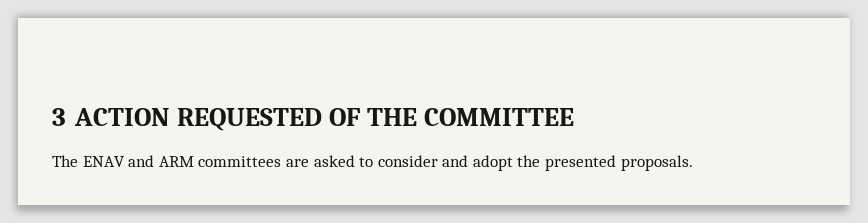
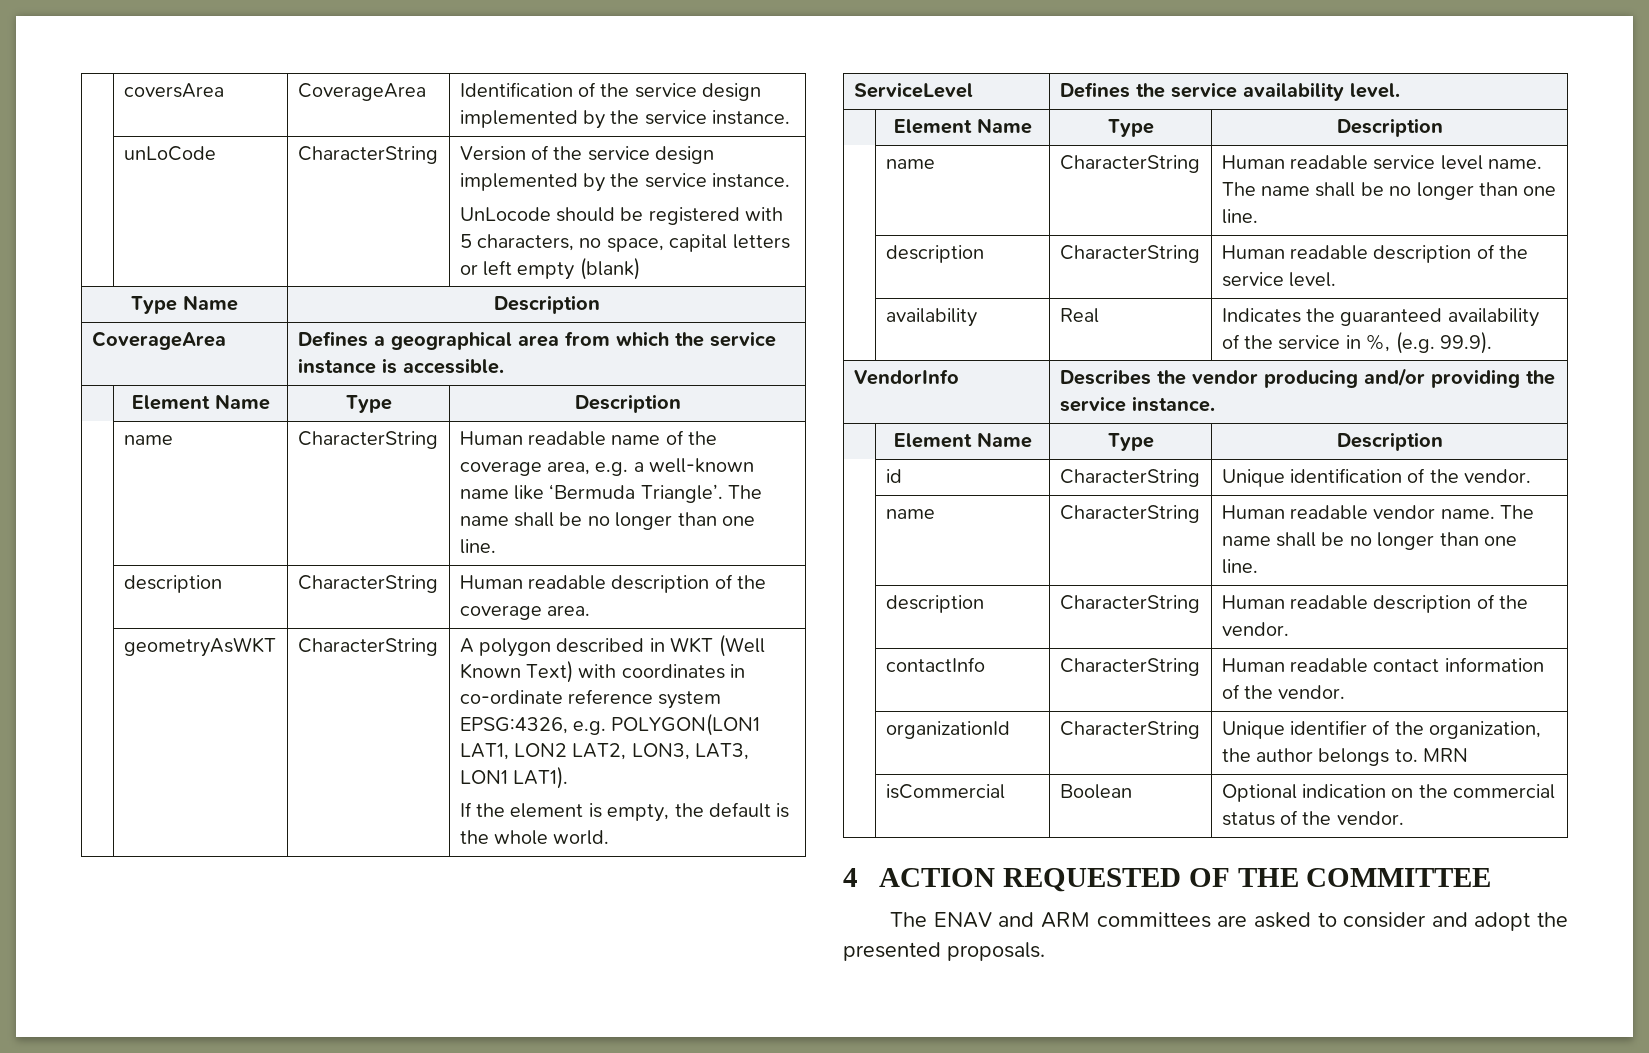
[52,108,66,126] 3 -> [123,83,224,98] [297,83,426,101] [459,82,762,101] [459,110,791,129] [123,146,216,161] [297,146,438,164] [459,145,715,164] [459,173,791,192] [459,207,784,225] [459,234,790,252] [459,257,640,280] [131,295,238,314] [493,295,600,314] [91,331,226,350] [297,331,776,350] [297,358,504,374] [131,394,270,410] [345,395,392,413] [574,394,681,413] [123,435,173,445] [297,431,438,449] [459,430,718,446] [459,458,755,476] [459,484,763,503] [459,512,756,530] [459,539,496,554] [123,575,222,593] [297,575,438,593] [459,574,767,593] [459,605,591,620] [123,637,276,657] [297,638,438,656] [459,634,765,657] [459,660,746,683] [459,689,722,709] [459,713,761,736] [459,743,750,760] [459,766,569,789] [459,802,790,822] [459,830,610,845] [853,82,973,98] [1059,82,1400,101] [893,118,1032,134] [1107,119,1154,137] [1336,118,1443,137] [885,159,935,169] [1059,155,1200,173] [1221,155,1543,170] [1221,182,1557,200] [1221,209,1258,224] [885,245,984,263] [1059,245,1200,263] [1221,244,1529,263] [1221,272,1337,287] [885,308,977,327] [1059,308,1099,323] [1221,308,1539,327] [1221,331,1493,354] [853,369,959,385] [1059,368,1555,388] [1059,396,1215,412] [893,432,1032,448] [1107,433,1154,451] [1336,432,1443,451] [885,469,902,483] [1059,469,1200,487] [1221,468,1532,487] [885,509,935,519] [1059,505,1200,523] [1221,505,1535,520] [1221,532,1518,550] [1221,559,1258,574] [885,595,984,613] [1059,595,1200,613] [1221,594,1529,613] [1221,622,1289,636] [885,657,985,672] [1059,658,1200,676] [1221,657,1544,673] [1221,684,1346,699] [885,721,1010,739] [1059,721,1200,739] [1221,720,1542,739] [1221,748,1469,766] [885,784,1005,799] [1059,784,1132,799] [1221,784,1556,802] [1221,810,1404,826] [843,868,858,887] | coversArea | CoverageArea | Identification of the service design implemented by the service instance. // | unLoCode | CharacterString | Version of the service design implemented by the service instance. // UnLocode should be registered with 5 characters, no space, capital letters or left empty (blank) // Type Name | Description // CoverageArea | Defines a geographical area from which the service instance is accessible. // | Element Name | Type | Description // | name | CharacterString | Human readable name of the coverage area, e.g. a well-known name like ‘Bermuda Triangle’. The name shall be no longer than one line. // | description | CharacterString | Human readable description of the coverage area. // | geometryAsWKT | CharacterString | A polygon described in WKT (Well Known Text) with coordinates in co-ordinate reference system EPSG:4326, e.g. POLYGON(LON1 LAT1, LON2 LAT2, LON3, LAT3, LON1 LAT1). // If the element is empty, the default is the whole world. // ServiceLevel | Defines the service availability level. // | Element Name | Type | Description // | name | CharacterString | Human readable service level name. The name shall be no longer than one line. // | description | CharacterString | Human readable description of the service level. // | availability | Real | Indicates the guaranteed availability of the service in %, (e.g. 99.9). // VendorInfo | Describes the vendor producing and/or providing the service instance. // | Element Name | Type | Description // | id | CharacterString | Unique identification of the vendor. // | name | CharacterString | Human readable vendor name. The name shall be no longer than one line. // | description | CharacterString | Human readable description of the vendor. // | contactInfo | CharacterString | Human readable contact information of the vendor. // | organizationId | CharacterString | Unique identifier of the organization, the author belongs to. MRN // | isCommercial | Boolean | Optional indication on the commercial status of the vendor. // 4

